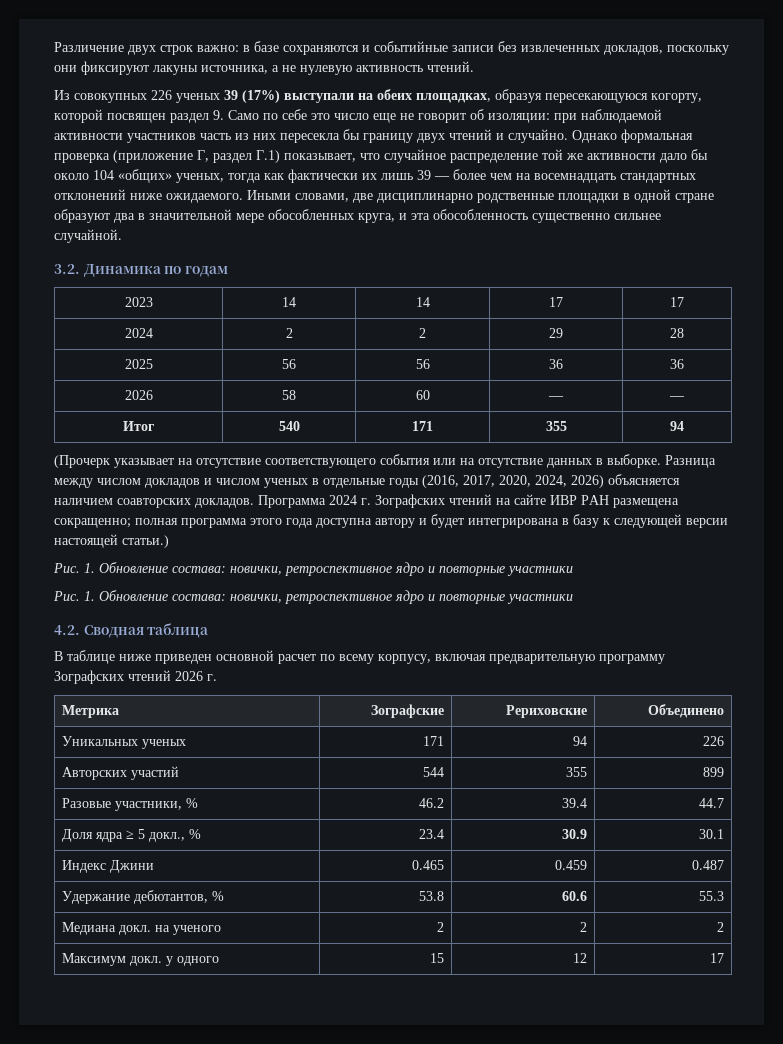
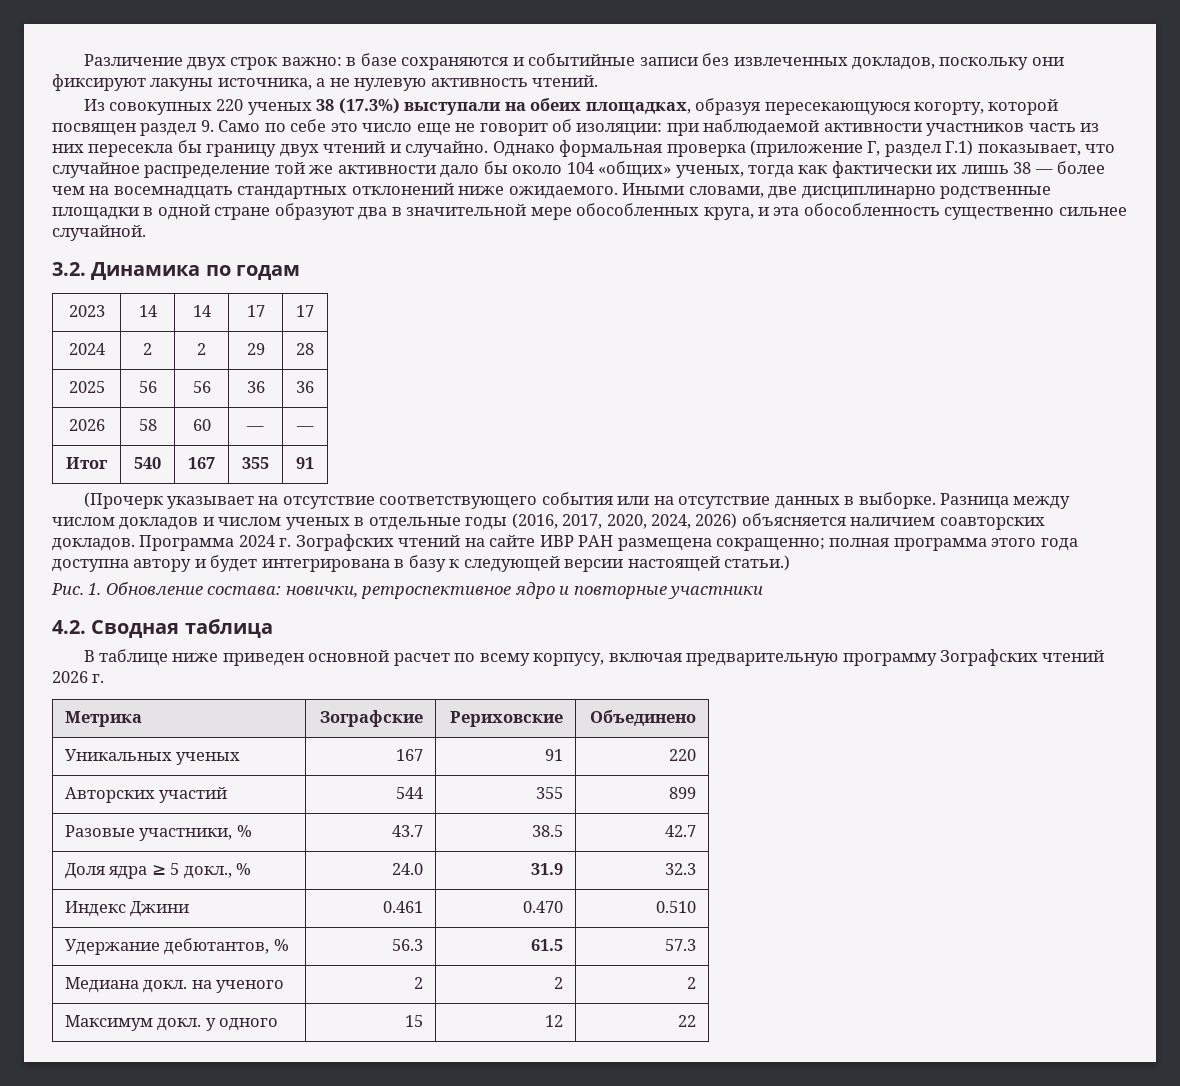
[151,90,280,103] 226 ученых 39 (17%) -> [216,98,400,115] 220 ученых 38 (17.3%)
[417,170,431,180] 39 -> [1013,162,1032,174] 38
[412,421,433,431] [545,421,567,431] [670,421,684,431] 171 | 355 | 94 -> [188,457,215,469] [242,457,269,469] [296,457,314,469] 167 | 355 | 91
[53,590,573,604] // Рис. 1. Обновление состава: новички, ретроспективное ядро и повторные участники -> (764, 592) none
[423,736,445,746] [573,736,588,746] [703,736,725,746] 171 | 94 | 226 -> [395,749,423,761] [544,749,563,761] [668,749,696,761] 167 | 91 | 220
[419,798,445,808] [562,798,588,808] [699,798,725,808] 46.2 | 39.4 | 44.7 -> [391,825,423,837] [531,825,563,837] [664,825,696,837] 43.7 | 38.5 | 42.7
[419,829,445,839] [562,829,588,839] [699,829,725,839] 23.4 | 30.9 | 30.1 -> [391,863,423,875] [530,863,563,875] [664,863,696,875] 24.0 | 31.9 | 32.3
[412,860,445,870] [555,860,588,870] [692,860,725,870] 0.465 | 0.459 | 0.487 -> [382,901,423,913] [522,901,563,913] [655,901,696,913] 0.461 | 0.470 | 0.510
[419,891,445,901] [562,891,588,901] [699,891,725,901] 53.8 | 60.6 | 55.3 -> [391,939,423,951] [530,939,563,951] [664,939,696,951] 56.3 | 61.5 | 57.3
[710,953,725,963] 17 -> [677,1015,696,1027] 22

